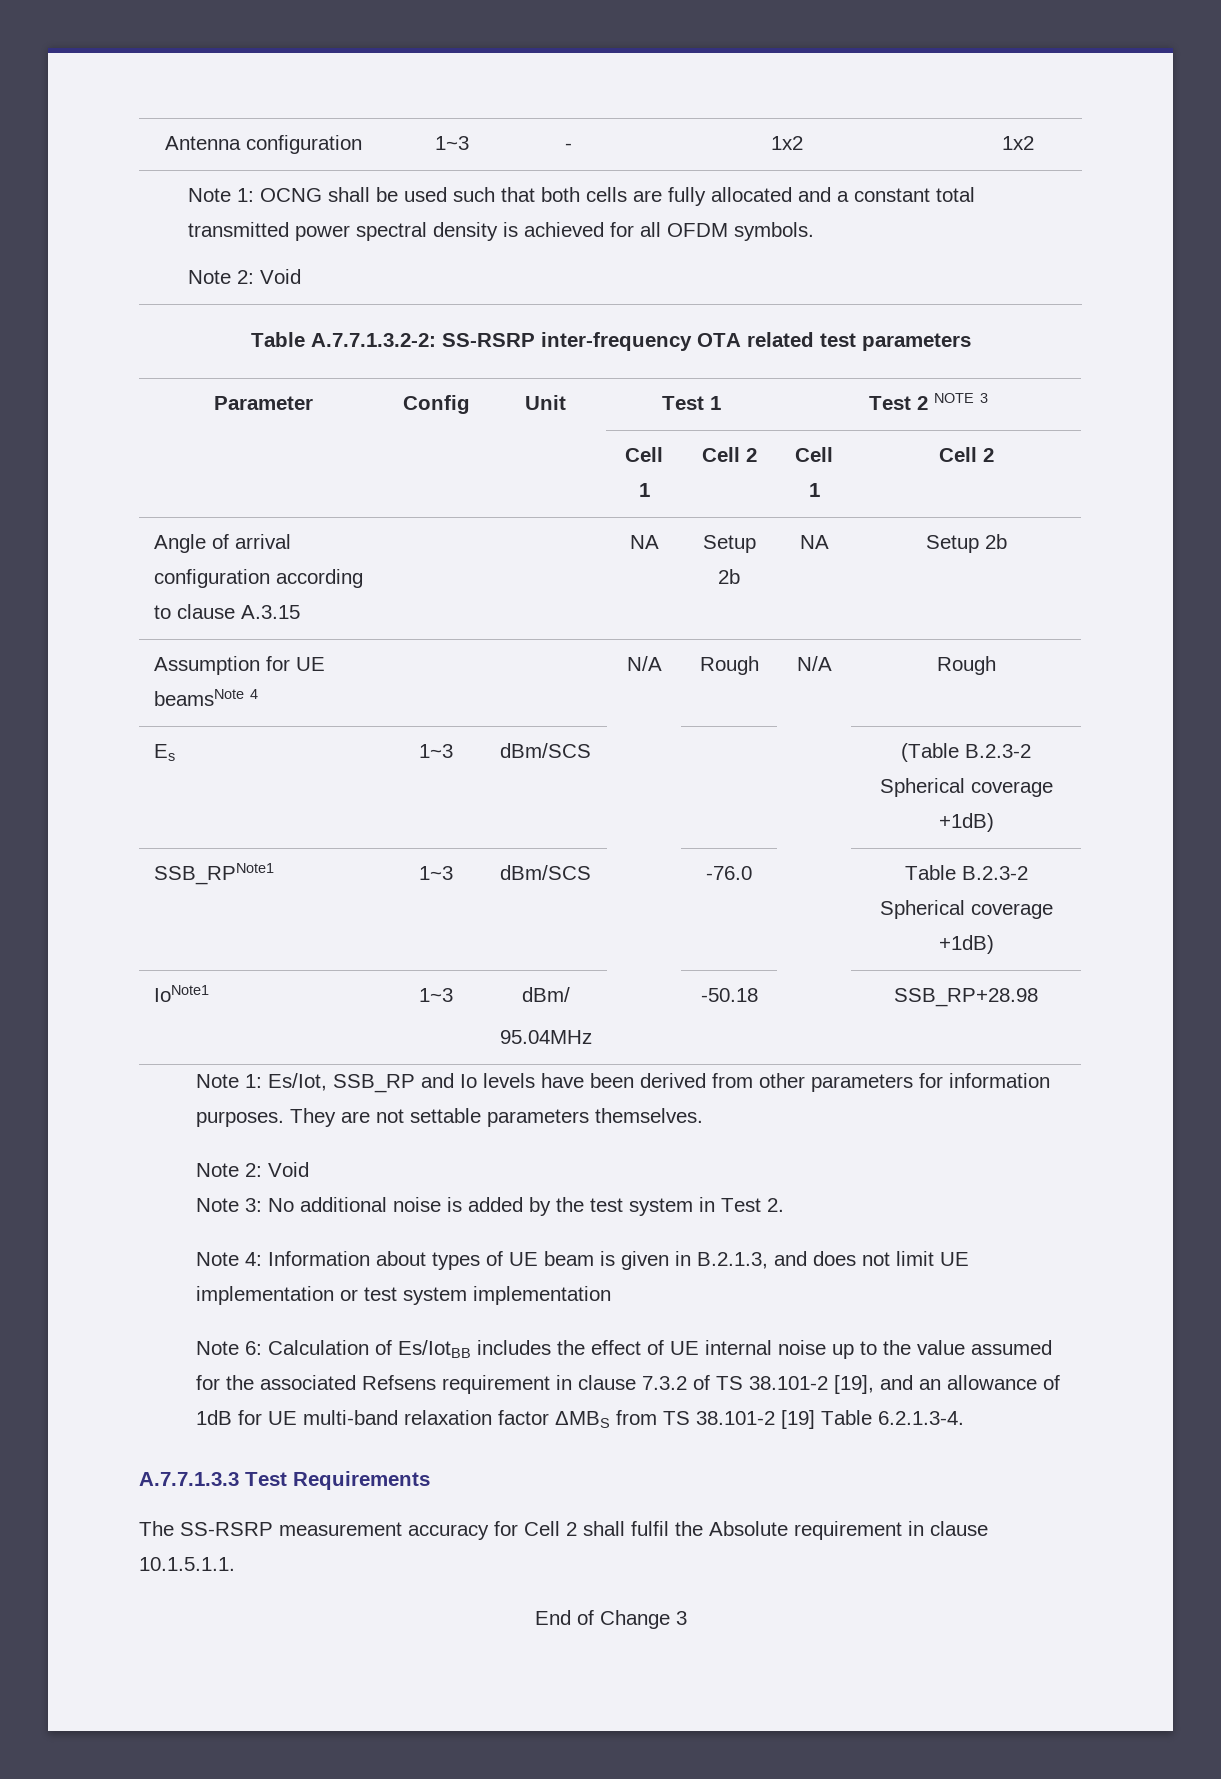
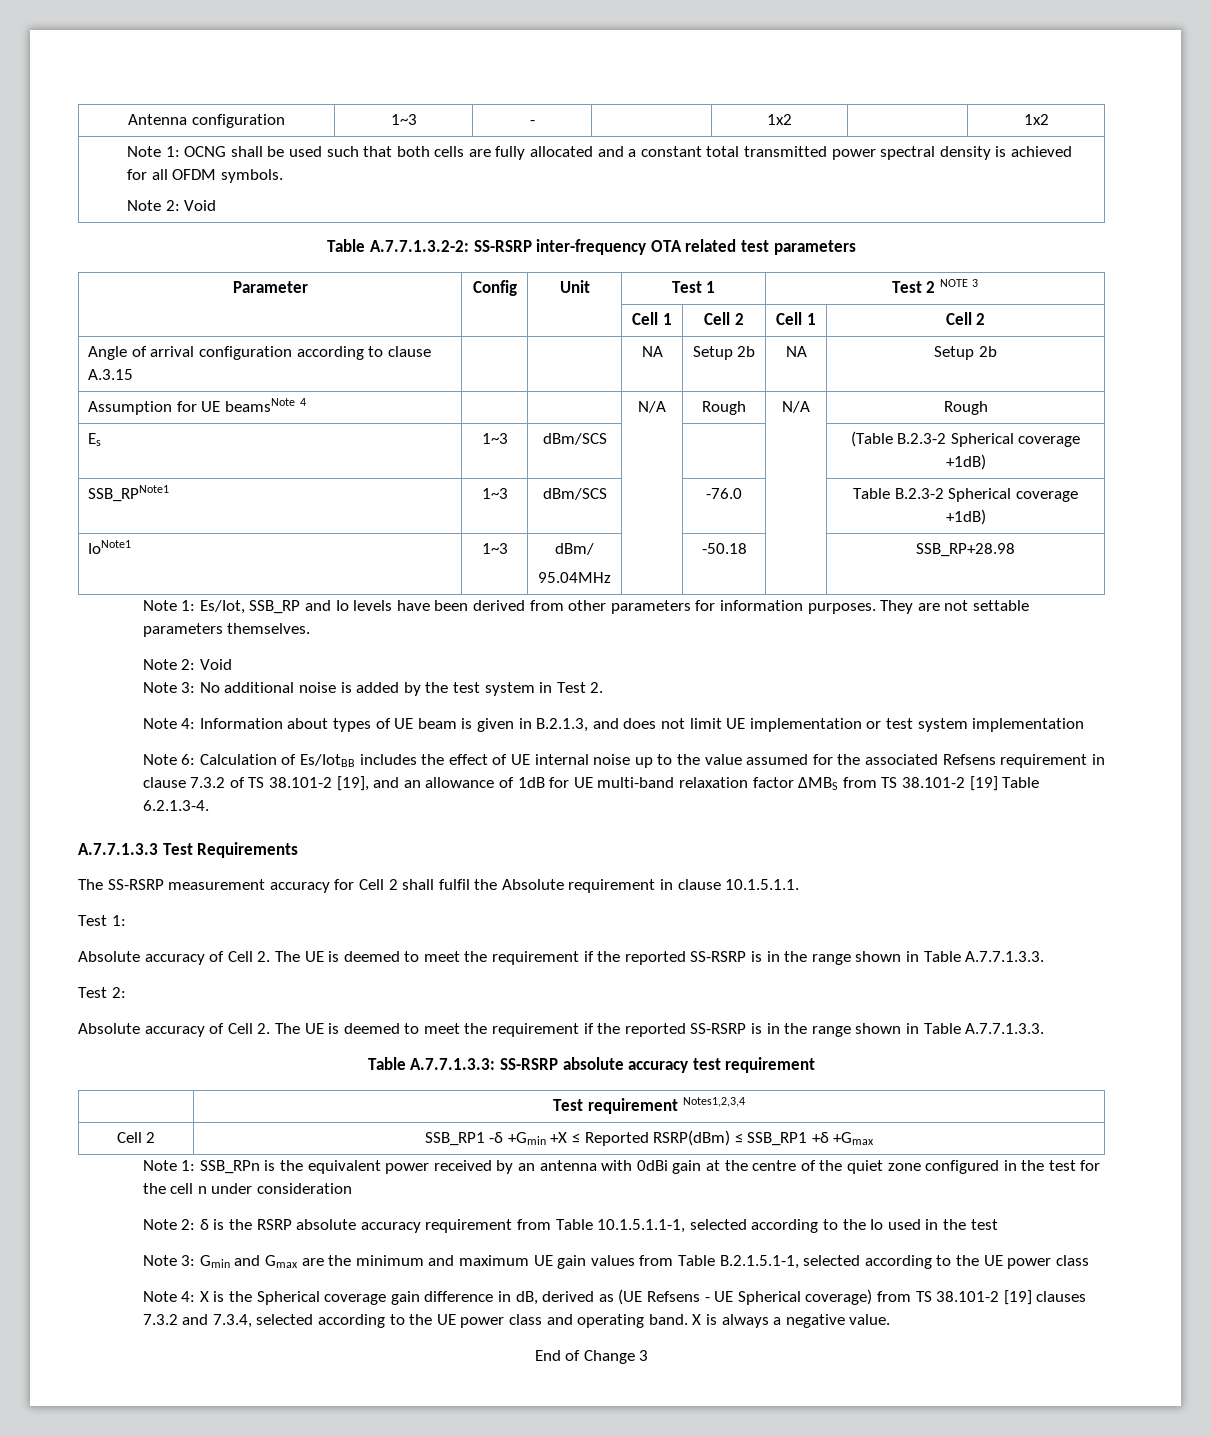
(235, 1564) none -> [78,915,126,926] [78,951,1045,965] [78,987,126,998] [78,1023,1045,1037] [367,1057,816,1073] [553,1097,745,1114] [116,1132,156,1143] [424,1130,875,1146] [142,1160,1101,1174] [142,1183,353,1194] [142,1219,998,1233] [142,1255,1089,1269] [142,1289,1087,1305] [142,1314,891,1328] // Test 1: // Absolute accuracy of Cell 2. The UE is deemed to meet the requirement if the reported SS-RSRP is in the range shown in Table A.7.7.1.3.3. // Test 2: // Absolute accuracy of Cell 2. The UE is deemed to meet the requirement if the reported SS-RSRP is in the range shown in Table A.7.7.1.3.3. // Table A.7.7.1.3.3: SS-RSRP absolute accuracy test requirement // | Test requirement Notes1,2,3,4 // Cell 2 | SSB_RP1 -δ +Gmin +X ≤ Reported RSRP(dBm) ≤ SSB_RP1 +δ +Gmax // Note 1: SSB_RPn is the equivalent power received by an antenna with 0dBi gain at the centre of the quiet zone configured in the test for the cell n under consideration // Note 2: δ is the RSRP absolute accuracy requirement from Table 10.1.5.1.1-1, selected according to the Io used in the test // Note 3: Gmin and Gmax are the minimum and maximum UE gain values from Table B.2.1.5.1-1, selected according to the UE power class // Note 4: X is the Spherical coverage gain difference in dB, derived as (UE Refsens - UE Spherical coverage) from TS 38.101-2 [19] clauses 7.3.2 and 7.3.4, selected according to the UE power class and operating band. X is always a negative value.

